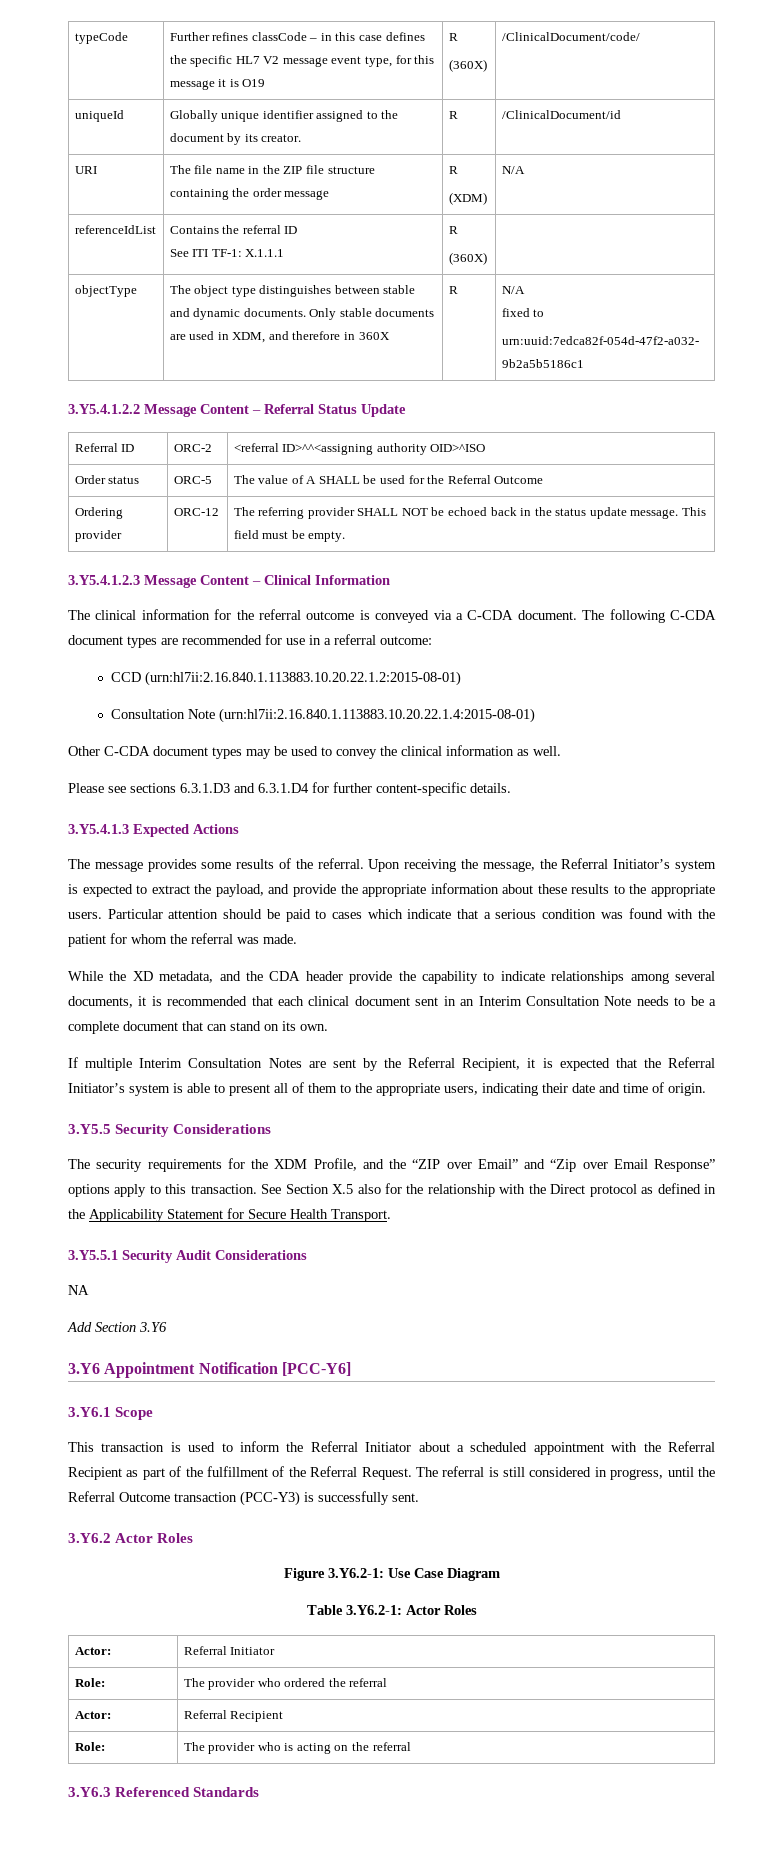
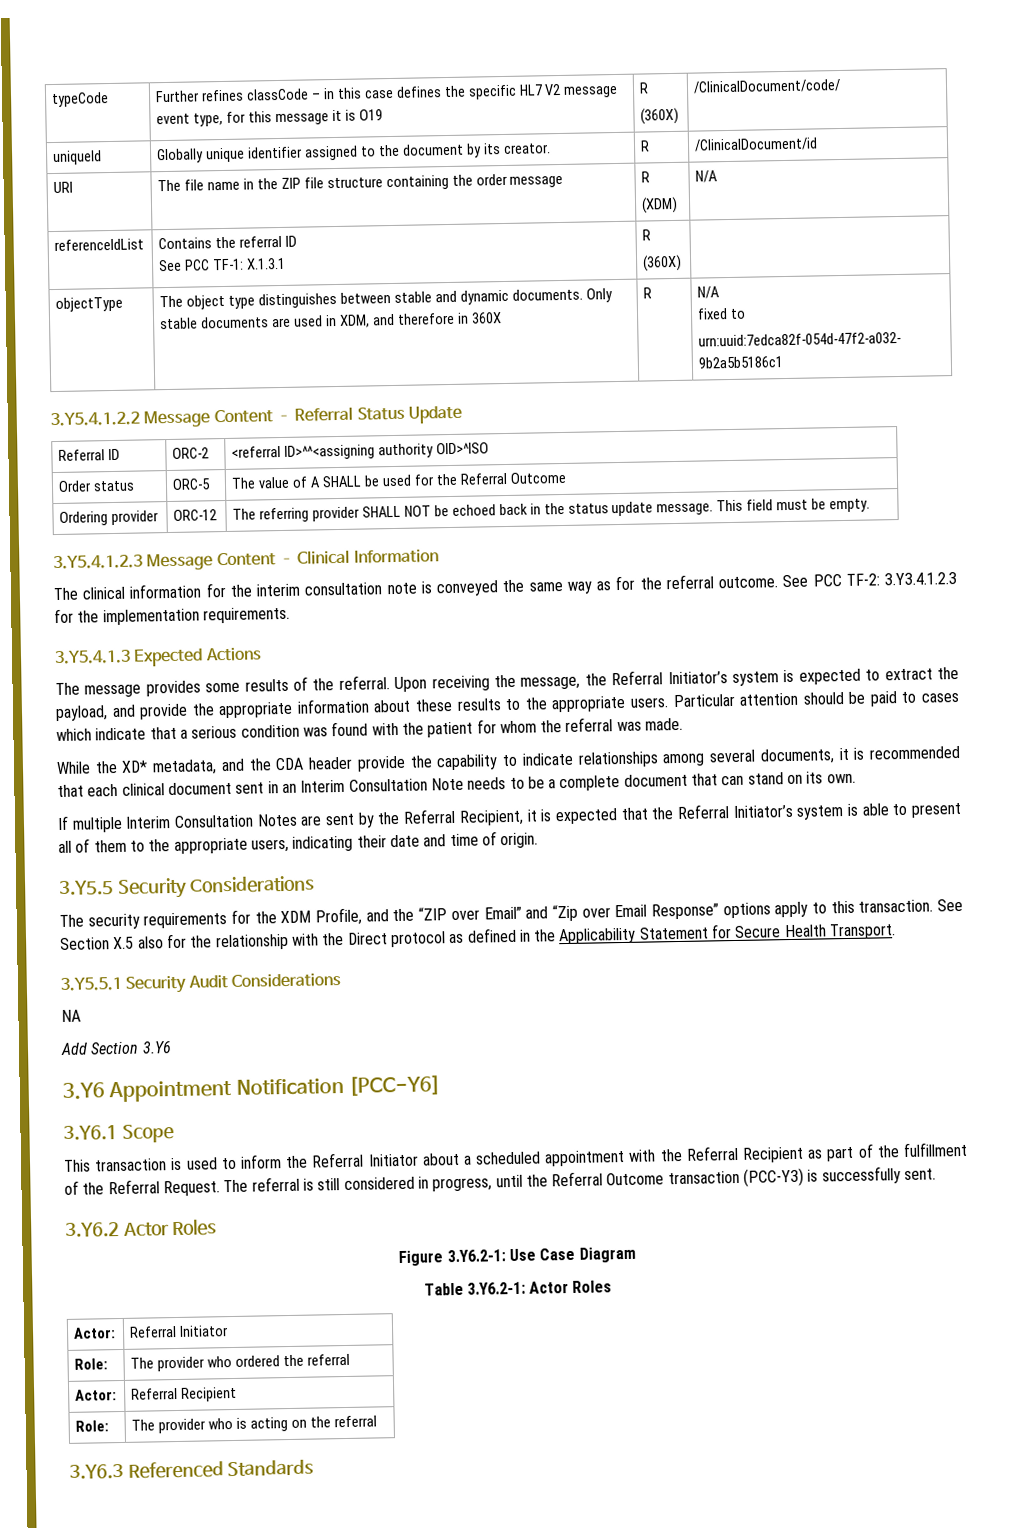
[192,249,285,257] ITI TF-1: X.1.1.1 -> [184,257,287,271] PCC TF-1: X.1.3.1
[259,609,716,623] [68,634,432,648] [111,671,462,686] [111,708,536,723] [68,745,561,759] [68,782,511,796] referral outcome is conveyed via a C-CDA document. The following C-CDA document types are recommended for use in a referral outcome: // CCD (urn:hl7ii:2.16.840.1.113883.10.20.22.1.2:2015-08-01) // Consultation Note (urn:hl7ii:2.16.840.1.113883.10.20.22.1.4:2015-08-01) // Other C-CDA document types may be used to convey the clinical information as well. // Please see sections 6.3.1.D3 and 6.3.1.D4 for further content-specific details. -> [256,571,957,597] [54,606,290,626] interim consultation note is conveyed the same way as for the referral outcome. See PCC TF-2: 3.Y3.4.1.2.3 for the implementation requirements.
[132,971,153,981] XD -> [121,760,149,773] XD*

